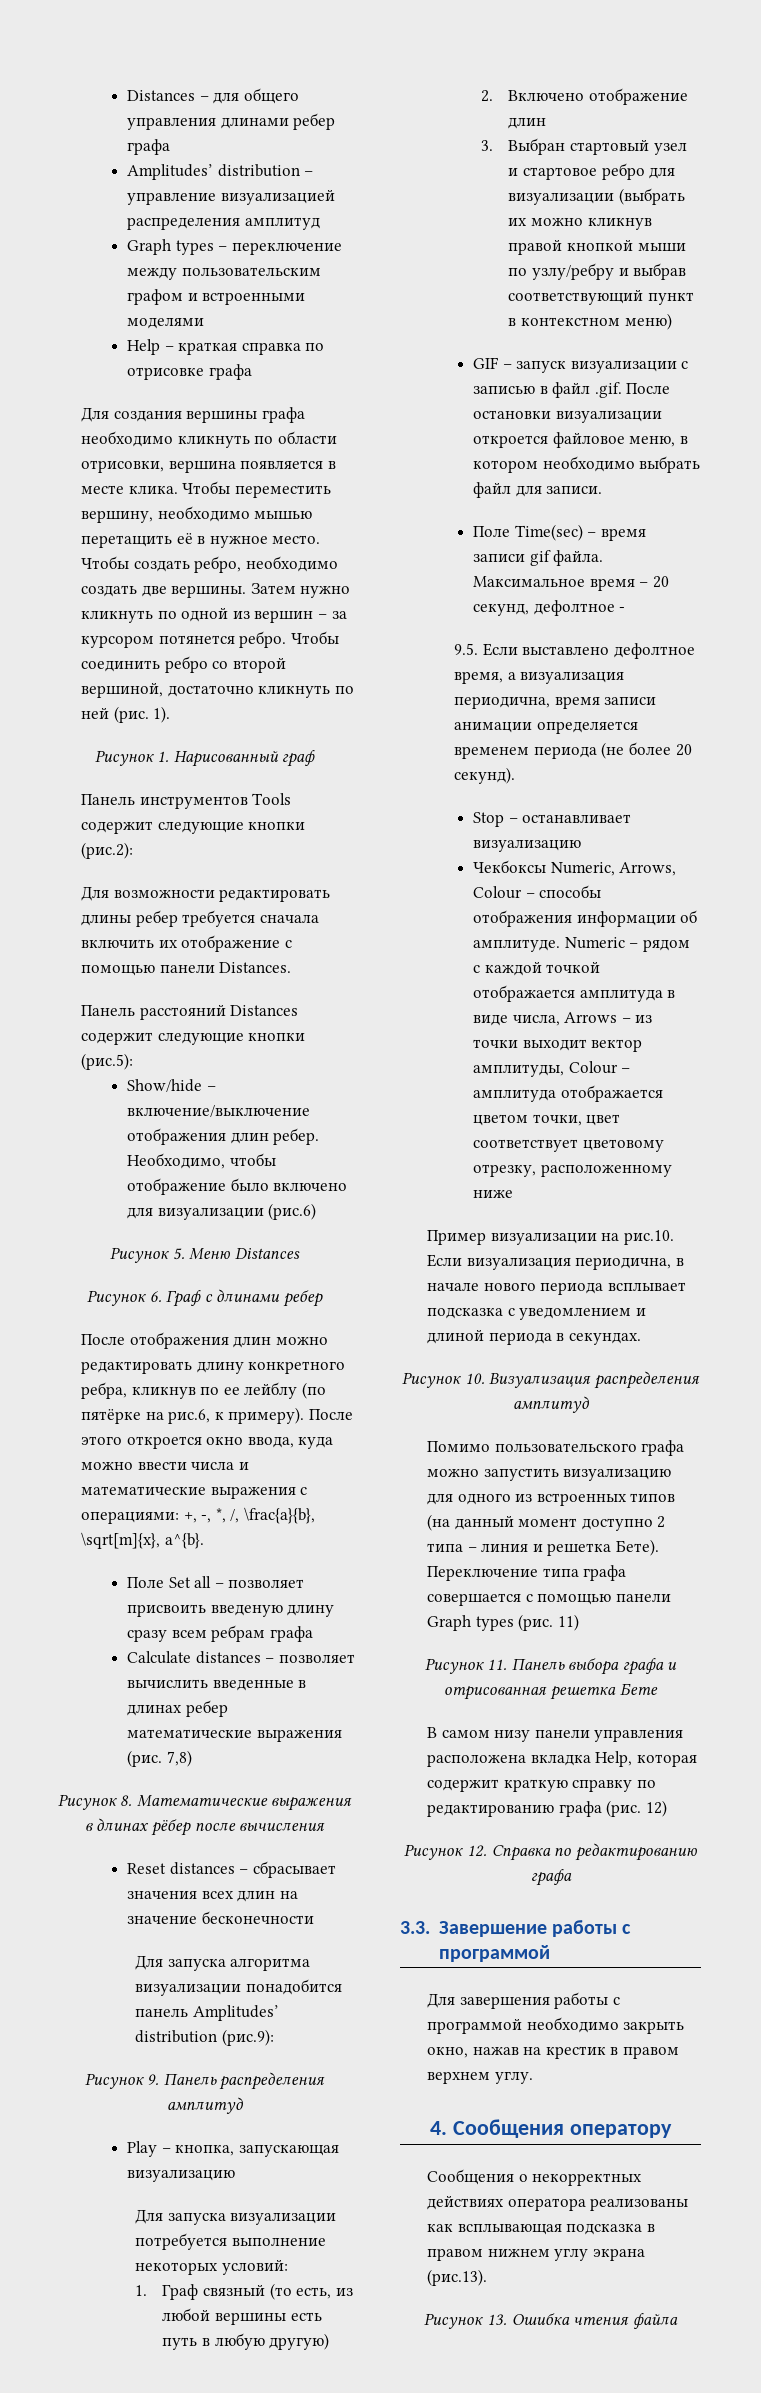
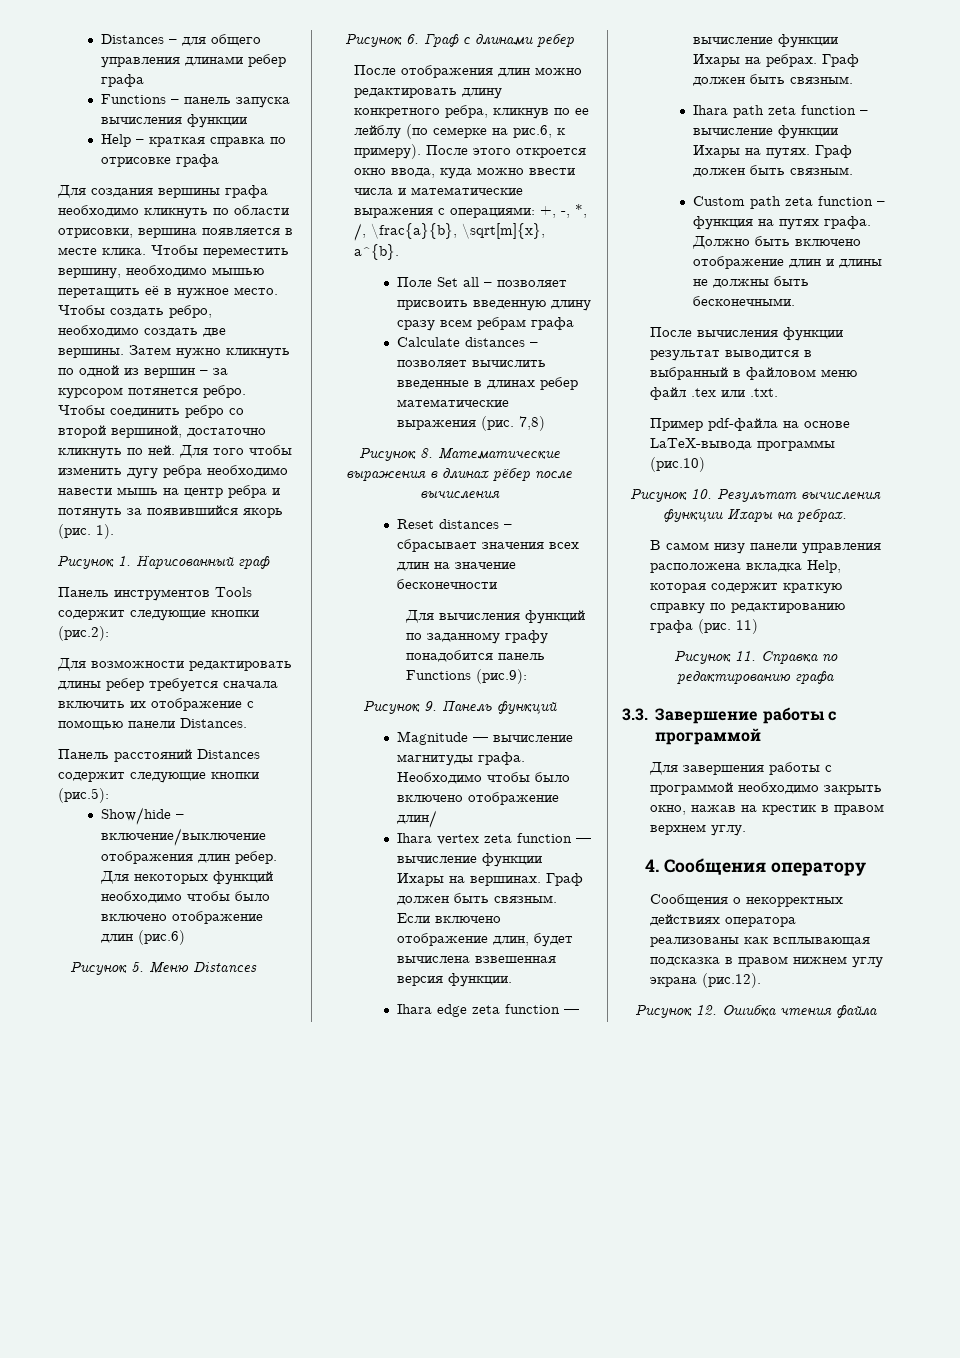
[126,164,314,180] [126,189,335,205] [126,217,320,230] [126,239,342,255] [126,267,321,280] [126,289,306,305] [126,317,204,329] Amplitudes’ distribution – управление визуализацией распределения амплитуд // Graph types – переключение между пользовательским графом и встроенными моделями -> [100,94,290,108] [100,114,247,128] Functions – панель запуска вычисления функции
[81,707,110,719] ней -> [147,445,292,458] [57,465,288,479] [57,485,280,498] [57,505,283,519] ней. Для того чтобы изменить дугу ребра необходимо навести мышь на центр ребра и потянуть за появившийся якорь
[126,1153,276,1169] [126,1178,348,1195] [126,1207,264,1220] Необходимо, чтобы отображение было включено для визуализации -> [99,871,273,885] [100,891,270,903] [100,911,263,924] [100,934,133,943] Для некоторых функций необходимо чтобы было включено отображение длин
[81,1409,142,1424] пятёрке -> [432,127,487,138] семерке
[210,1604,283,1617] введеную -> [472,300,546,311] введенную
[167,1958,311,1971] [135,1979,342,1996] [135,2005,279,2021] [135,2029,274,2046] [84,2072,326,2090] [166,2097,243,2114] [126,2141,339,2157] [126,2169,235,2182] [135,2209,337,2225] [135,2233,326,2250] [135,2259,288,2275] [135,2283,353,2300] [162,2308,322,2325] [162,2333,330,2350] [481,88,689,105] [508,117,547,129] [481,138,687,155] [508,163,676,180] [508,188,686,205] [508,217,652,230] [508,239,686,255] [508,263,687,280] [508,289,695,305] [508,313,672,330] [472,357,689,373] [472,382,671,398] [472,410,662,423] [472,432,688,448] [472,456,701,473] [472,482,603,498] [472,524,646,541] [472,550,604,566] [472,576,669,591] [472,600,626,616] [454,643,695,659] [454,671,625,684] [454,696,657,709] [454,721,638,734] [454,742,692,759] [454,767,516,784] [472,812,632,827] [472,839,581,852] [472,860,677,876] [472,885,602,899] [472,910,698,927] [472,937,690,952] [472,961,601,976] [472,985,676,1002] [472,1012,653,1026] [472,1039,643,1052] [472,1061,631,1077] [472,1085,663,1102] [472,1114,621,1126] [472,1139,664,1152] [472,1164,672,1177] [472,1190,513,1198] [427,1230,674,1245] [427,1254,684,1270] [427,1282,686,1295] [427,1307,646,1320] [427,1329,641,1345] [402,1371,700,1389] [512,1396,589,1413] [427,1440,685,1456] [427,1468,672,1481] [427,1493,676,1506] [427,1514,666,1531] [427,1539,660,1556] [427,1565,627,1581] [427,1593,671,1606] [427,1614,579,1631] [424,1658,678,1675] [444,1683,658,1700] запуска алгоритма визуализации понадобится панель Amplitudes’ distribution (рис.9): // Рисунок 9. Панель распределения амплитуд // Play – кнопка, запускающая визуализацию // Для запуска визуализации потребуется выполнение некоторых условий: // 1. Граф связный (то есть, из любой вершины есть путь в любую другую) // 2. Включено отображение длин // 3. Выбран стартовый узел и стартовое ребро для визуализации (выбрать их можно кликнув правой кнопкой мыши по узлу/ребру и выбрав соответствующий пункт в контекстном меню) // GIF – запуск визуализации с записью в файл .gif. После остановки визуализации откроется файловое меню, в котором необходимо выбрать файл для записи. // Поле Time(sec) – время записи gif файла. Максимальное время – 20 секунд, дефолтное - // 9.5. Если выставлено дефолтное время, а визуализация периодична, время записи анимации определяется временем периода (не более 20 секунд). // Stop – останавливает визуализацию // Чекбоксы Numeric, Arrows, Colour – способы отображения информации об амплитуде. Numeric – рядом с каждой точкой отображается амплитуда в виде числа, Arrows – из точки выходит вектор амплитуды, Colour – амплитуда отображается цветом точки, цвет соответствует цветовому отрезку, расположенному ниже // Пример визуализации на рис.10. Если визуализация периодична, в начале нового периода всплывает подсказка с уведомлением и длиной периода в секундах. // Рисунок 10. Визуализация распределения амплитуд // Помимо пользовательского графа можно запустить визуализацию для одного из встроенных типов (на данный момент доступно 2 типа – линия и решетка Бете). Переключение типа графа совершается с помощью панели Graph types (рис. 11) // Рисунок 11. Панель выбора графа и отрисованная решетка Бете -> [438,610,585,624] [405,630,548,644] [405,650,545,662] [405,669,527,684] [362,700,557,714] [396,731,573,745] [396,752,525,766] [396,772,570,784] [396,792,559,805] [396,810,437,828] [396,833,591,845] [396,853,542,867] [396,873,583,886] [396,893,557,905] [396,913,501,923] [396,933,573,947] [396,956,556,963] [396,973,512,987] [396,1004,579,1017] [692,34,838,48] [692,54,859,67] [692,74,853,86] [692,105,868,118] [692,125,838,139] [692,145,852,159] [692,165,853,177] [692,196,885,209] [692,216,871,230] [691,236,861,249] [692,256,882,269] [692,276,809,288] [692,296,795,306] [649,327,843,341] [649,350,812,361] [649,367,857,380] [649,387,778,400] [649,418,850,431] [649,438,835,451] [649,457,705,472] [630,488,881,502] [663,508,847,523] вычисления функций по заданному графу понадобится панель Functions (рис.9): // Рисунок 9. Панель функций // Magnitude — вычисление магнитуды графа. Необходимо чтобы было включено отображение длин/ // Ihara vertex zeta function — вычисление функции Ихары на вершинах. Граф должен быть связным. Если включено отображение длин, будет вычислена взвешенная версия функции. // Ihara edge zeta function — вычисление функции Ихары на ребрах. Граф должен быть связным. // Ihara path zeta function – вычисление функции Ихары на путях. Граф должен быть связным. // Custom path zeta function – функция на путях графа. Должно быть включено отображение длин и длины не должны быть бесконечными. // После вычисления функции результат выводится в выбранный в файловом меню файл .tex или .txt. // Пример pdf-файла на основе LaTeX-вывода программы (рис.10) // Рисунок 10. Результат вычисления функции Ихары на ребрах.
[645,1800,667,1817] [404,1844,487,1860] 12) // Рисунок 12. -> [735,619,758,634] [673,650,756,664] 11) // Рисунок 11.
[427,2269,488,2286] [424,2313,507,2329] (рис.13). // Рисунок 13. -> [701,973,761,988] [634,1004,717,1018] (рис.12). // Рисунок 12.

